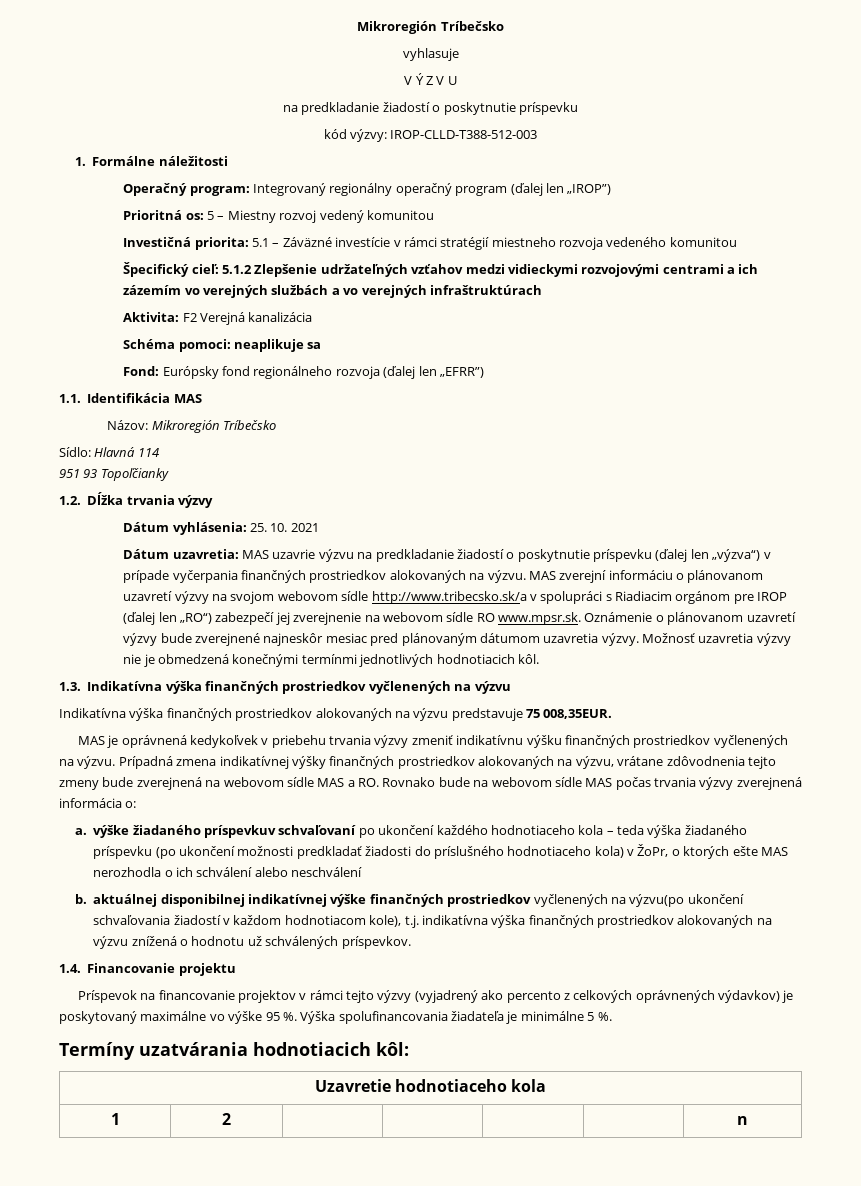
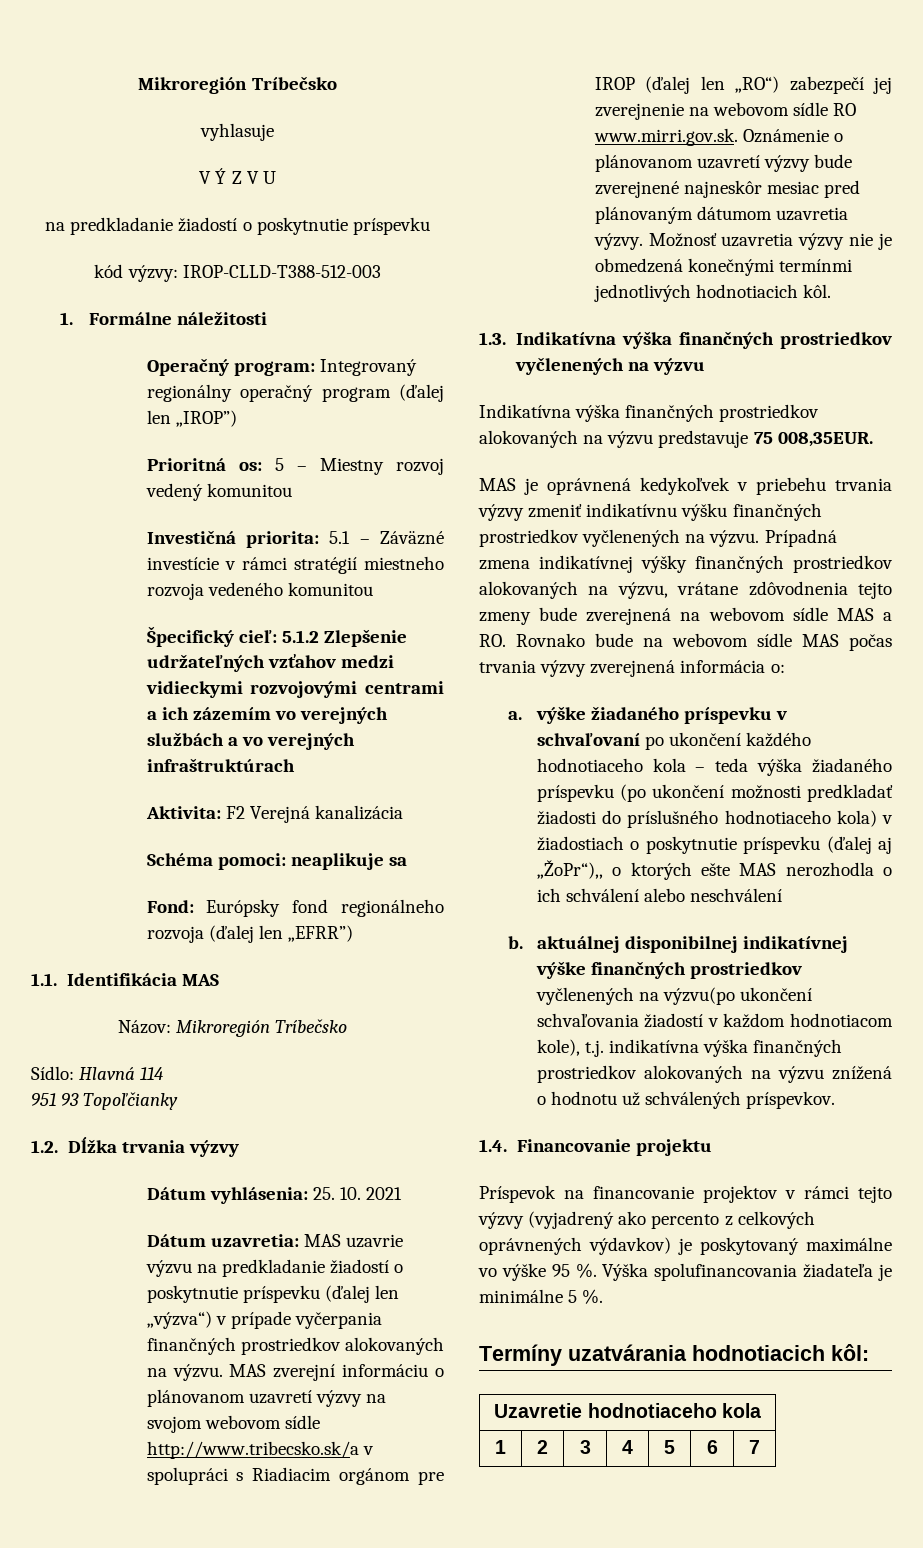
[498,612,582,625] www.mpsr.sk. -> [593,128,738,146] www.mirri.gov.sk.
[204,825,277,838] príspevkuv -> [684,707,788,724] príspevku v
[637,844,669,857] ŽoPr, -> [536,836,892,854] [536,860,603,879] žiadostiach o poskytnutie príspevku (ďalej aj „ŽoPr“),,
[737,1116,748,1125] | | | | n -> [579,1440,591,1454] [622,1440,633,1454] [664,1440,675,1454] [706,1440,718,1454] [749,1440,760,1454] 3 | 4 | 5 | 6 | 7

